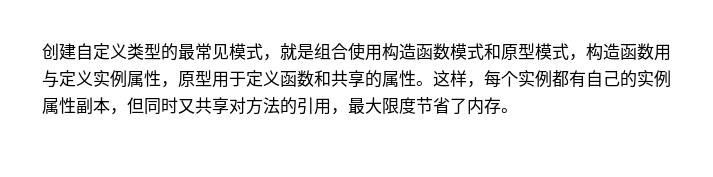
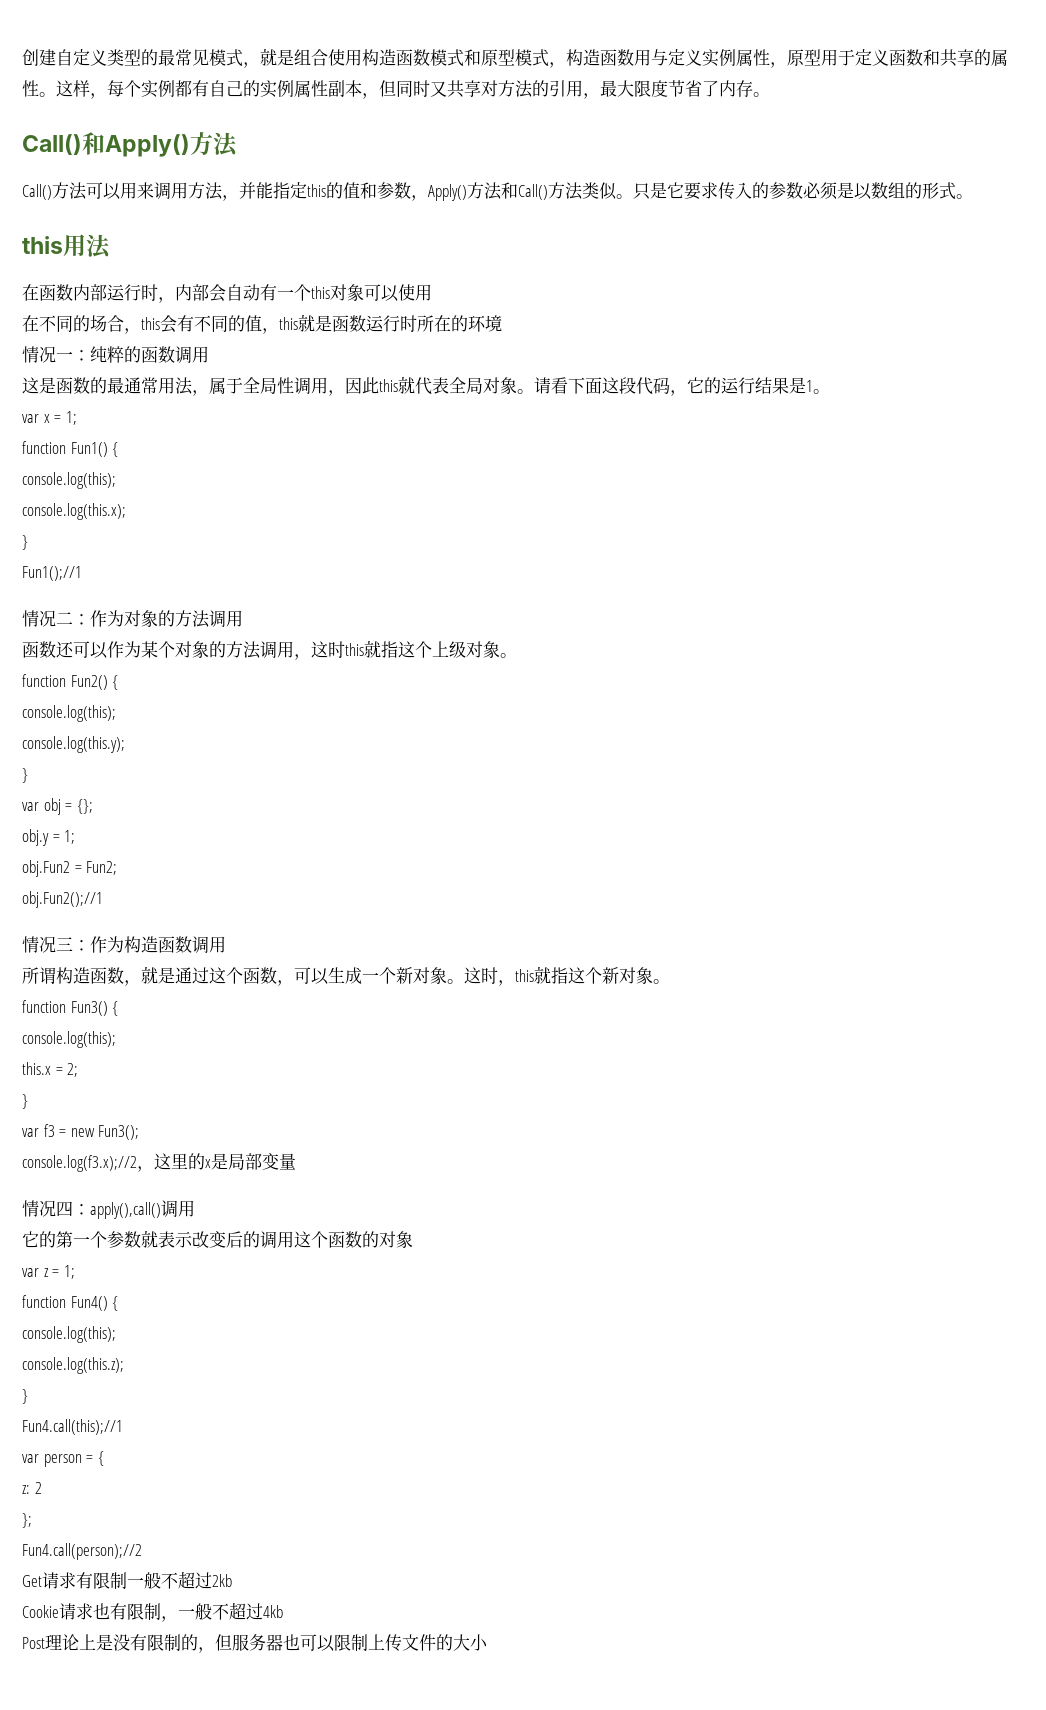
(518, 110) none -> [22,132,238,157] [22,182,973,201] [22,234,111,259] [22,284,432,303] [22,314,502,334] [22,346,209,364] [22,376,830,396] [22,411,77,425] [22,441,119,457] [22,472,116,489] [22,503,126,520] [22,535,28,550] [22,566,82,581] [22,610,243,628] [22,640,517,660] [22,674,119,690] [22,705,116,722] [22,736,125,753] [22,768,28,783] [22,798,93,815] [22,829,76,846] [22,860,118,877] [22,891,103,908] [22,936,226,954] [22,966,670,986] [22,1000,119,1016] [22,1031,116,1048] [22,1062,79,1077] [22,1094,28,1109] [22,1124,140,1140] [22,1153,296,1172] [22,1200,195,1219] [22,1230,413,1249] [22,1265,75,1279] [22,1295,119,1311] [22,1326,116,1343] [22,1357,124,1374] [22,1389,28,1404] [22,1419,123,1435] [22,1451,104,1467] [22,1482,42,1494] [22,1513,32,1528] [22,1543,142,1560] [22,1571,232,1589] [22,1602,283,1622] [22,1634,488,1653] // Call()和Apply()方法 // Call()方法可以用来调用方法，并能指定this的值和参数，Apply()方法和Call()方法类似。只是它要求传入的参数必须是以数组的形式。 // this用法 // 在函数内部运行时，内部会自动有一个this对象可以使用 // 在不同的场合，this会有不同的值，this就是函数运行时所在的环境 // 情况一：纯粹的函数调用 // 这是函数的最通常用法，属于全局性调用，因此this就代表全局对象。请看下面这段代码，它的运行结果是1。 // var x = 1; // function Fun1() { // console.log(this); // console.log(this.x); // } // Fun1();//1 // 情况二：作为对象的方法调用 // 函数还可以作为某个对象的方法调用，这时this就指这个上级对象。 // function Fun2() { // console.log(this); // console.log(this.y); // } // var obj = {}; // obj.y = 1; // obj.Fun2 = Fun2; // obj.Fun2();//1 // 情况三：作为构造函数调用 // 所谓构造函数，就是通过这个函数，可以生成一个新对象。这时，this就指这个新对象。 // function Fun3() { // console.log(this); // this.x = 2; // } // var f3 = new Fun3(); // console.log(f3.x);//2，这里的x是局部变量 // 情况四：apply(),call()调用 // 它的第一个参数就表示改变后的调用这个函数的对象 // var z = 1; // function Fun4() { // console.log(this); // console.log(this.z); // } // Fun4.call(this);//1 // var person = { // z: 2 // }; // Fun4.call(person);//2 // Get请求有限制一般不超过2kb // Cookie请求也有限制，一般不超过4kb // Post理论上是没有限制的，但服务器也可以限制上传文件的大小

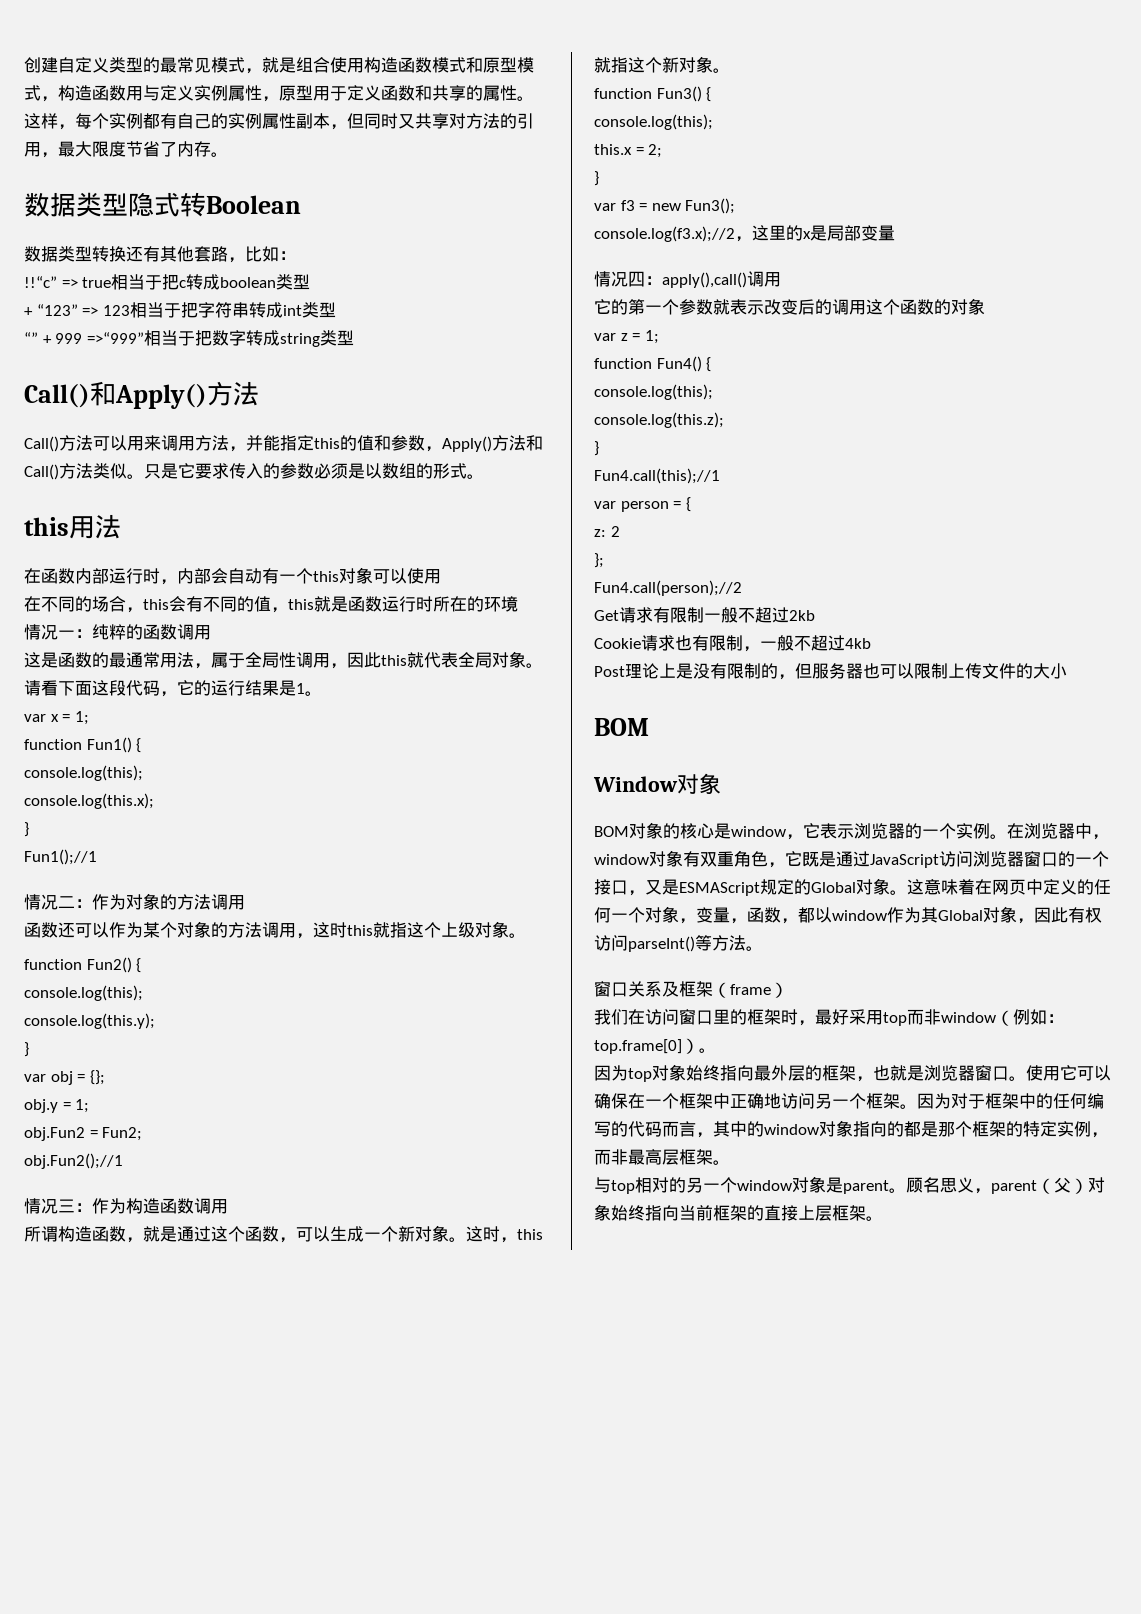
(770, 94) none -> [24,192,301,217] [24,246,296,263] [24,274,311,290] [24,302,336,318] [24,330,354,347] // 数据类型隐式转Boolean // 数据类型转换还有其他套路，比如： // !!“c” => true相当于把c转成boolean类型 // + “123” => 123相当于把字符串转成int类型 // “” + 999 =>“999”相当于把数字转成string类型
(488, 1642) none -> [594,718,649,736] [593,773,721,794] [594,822,1109,840] [594,850,1109,868] [594,878,1111,896] [594,906,1102,924] [594,935,763,952] [594,981,788,998] [594,1009,1064,1026] [594,1038,716,1054] [594,1064,1111,1082] [594,1093,1104,1109] [594,1120,1108,1138] [594,1149,730,1165] [594,1176,1105,1194] [594,1204,883,1221] // BOM // Window对象 // BOM对象的核心是window，它表示浏览器的一个实例。在浏览器中，window对象有双重角色，它既是通过JavaScript访问浏览器窗口的一个接口，又是ESMAScript规定的Global对象。这意味着在网页中定义的任何一个对象，变量，函数，都以window作为其Global对象，因此有权访问parseInt()等方法。 // 窗口关系及框架（frame） // 我们在访问窗口里的框架时，最好采用top而非window（例如：top.frame[0]）。 // 因为top对象始终指向最外层的框架，也就是浏览器窗口。使用它可以确保在一个框架中正确地访问另一个框架。因为对于框架中的任何编写的代码而言，其中的window对象指向的都是那个框架的特定实例，而非最高层框架。 // 与top相对的另一个window对象是parent。顾名思义，parent（父）对象始终指向当前框架的直接上层框架。

